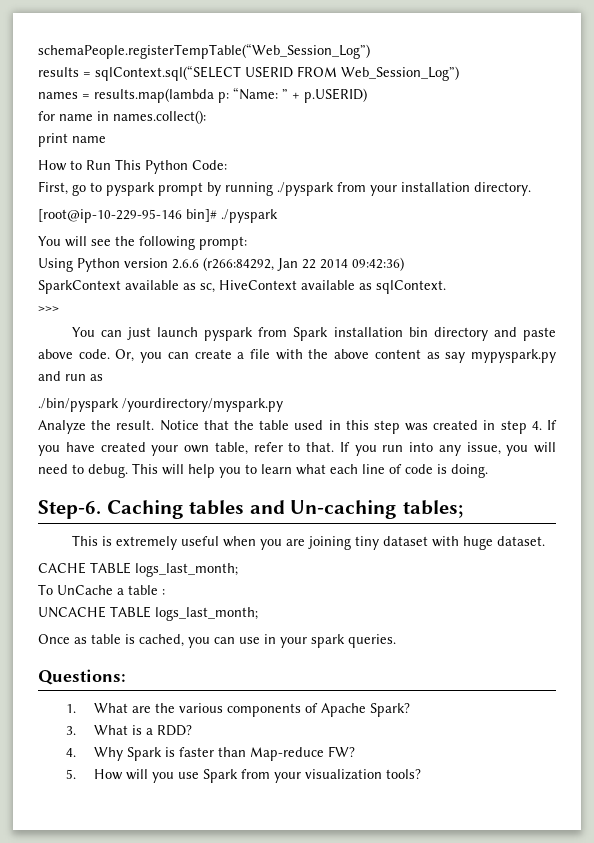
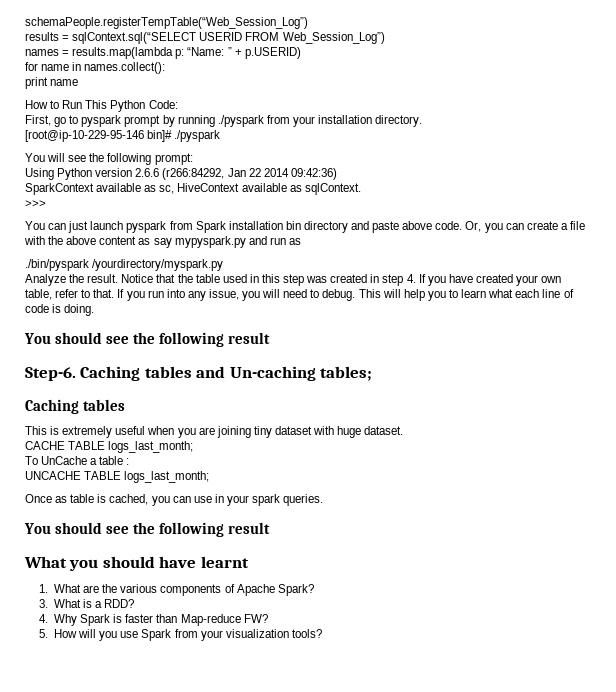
(488, 471) none -> [24,332,270,347] // You should see the following result
(463, 509) none -> [25,399,125,414] // Caching tables
[38,669,126,685] Questions: -> [24,522,270,537] [24,556,249,571] You should see the following result // What you should have learnt

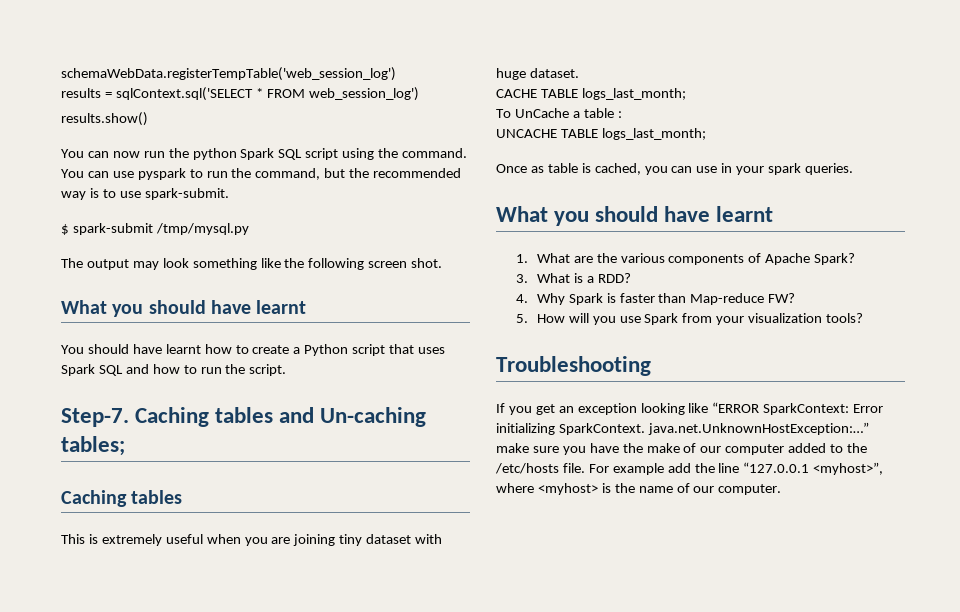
[25,17,308,29] schemaPeople.registerTempTable(“Web_Session_Log”) -> [61,67,396,81] schemaWebData.registerTempTable('web_session_log')
[72,32,385,44] [25,47,301,59] [25,62,166,74] [25,77,79,89] [25,100,178,112] [25,115,423,127] [25,130,221,142] [25,153,193,165] [25,168,337,180] [25,183,361,195] [25,200,46,207] [25,221,585,233] [24,236,301,248] [25,259,224,271] [25,274,562,286] [25,289,574,301] [25,304,95,316] [24,332,270,347] [25,367,76,381] sqlContext.sql(“SELECT USERID FROM Web_Session_Log”) // names = results.map(lambda p: “Name: ” + p.USERID) // for name in names.collect(): // print name // How to Run This Python Code: // First, go to pyspark prompt by running ./pyspark from your installation directory. // [root@ip-10-229-95-146 bin]# ./pyspark // You will see the following prompt: // Using Python version 2.6.6 (r266:84292, Jan 22 2014 09:42:36) // SparkContext available as sc, HiveContext available as sqlContext. // >>> // You can just launch pyspark from Spark installation bin directory and paste above code. Or, you can create a file with the above content as say mypyspark.py and run as // ./bin/pyspark /yourdirectory/myspark.py // Analyze the result. Notice that the table used in this step was created in step 4. If you have created your own table, refer to that. If you run into any issue, you will need to debug. This will help you to learn what each line of code is doing. // You should see the following result // Step-6. -> [115,87,419,101] [61,112,148,126] [61,148,468,160] [61,168,462,180] [61,188,229,200] [61,223,249,235] [61,258,443,270] [61,300,307,317] [61,344,446,356] [61,364,287,376] [61,408,129,427] sqlContext.sql('SELECT * FROM web_session_log') // results.show() // You can now run the python Spark SQL script using the command. You can use pyspark to run the command, but the recommended way is to use spark-submit. // $ spark-submit /tmp/mysql.py // The output may look something like the following screen shot. // What you should have learnt // You should have learnt how to create a Python script that uses Spark SQL and how to run the script. // Step-7.
[24,522,270,537] // You should see the following result -> (854, 169) none
(322, 633) none -> [496,356,651,376] [496,402,884,415] [496,422,869,435] [496,443,868,455] [495,462,884,475] [496,483,782,495] // Troubleshooting // If you get an exception looking like “ERROR SparkContext: Error initializing SparkContext. java.net.UnknownHostException:…” make sure you have the make of our computer added to the /etc/hosts file. For example add the line “127.0.0.1 <myhost>”, where <myhost> is the name of our computer.

